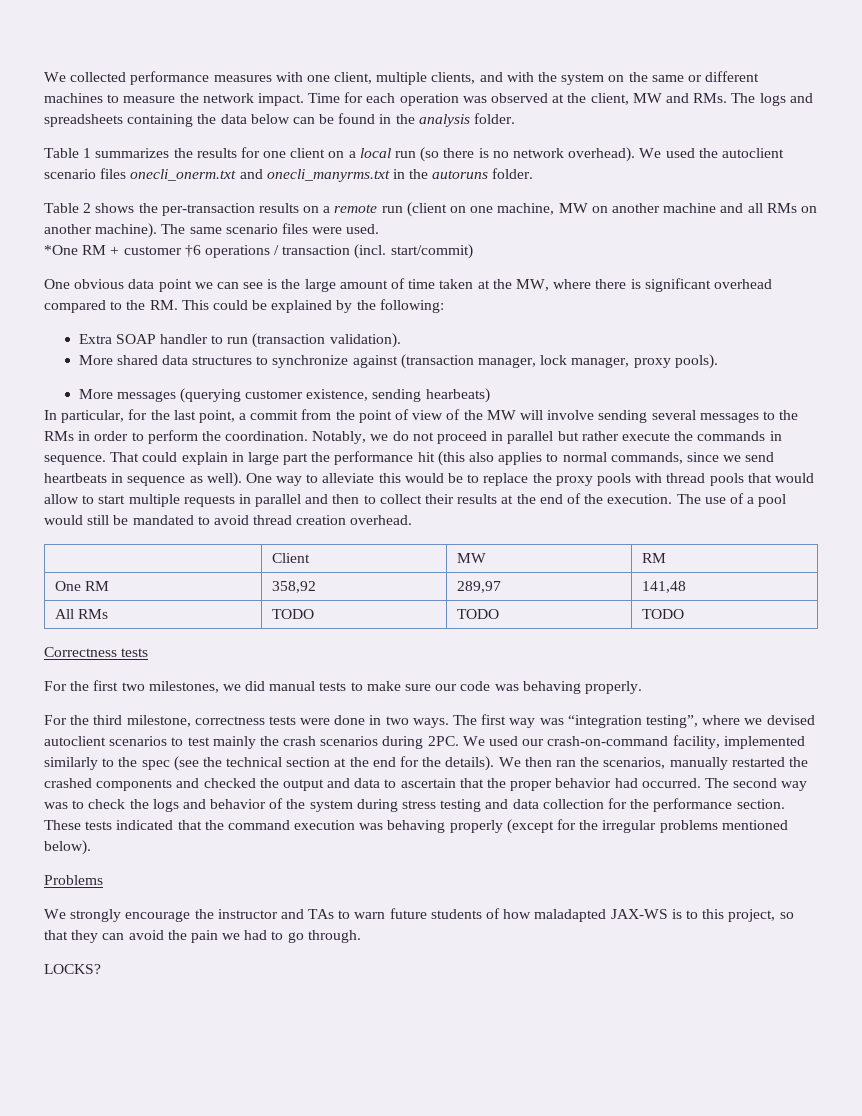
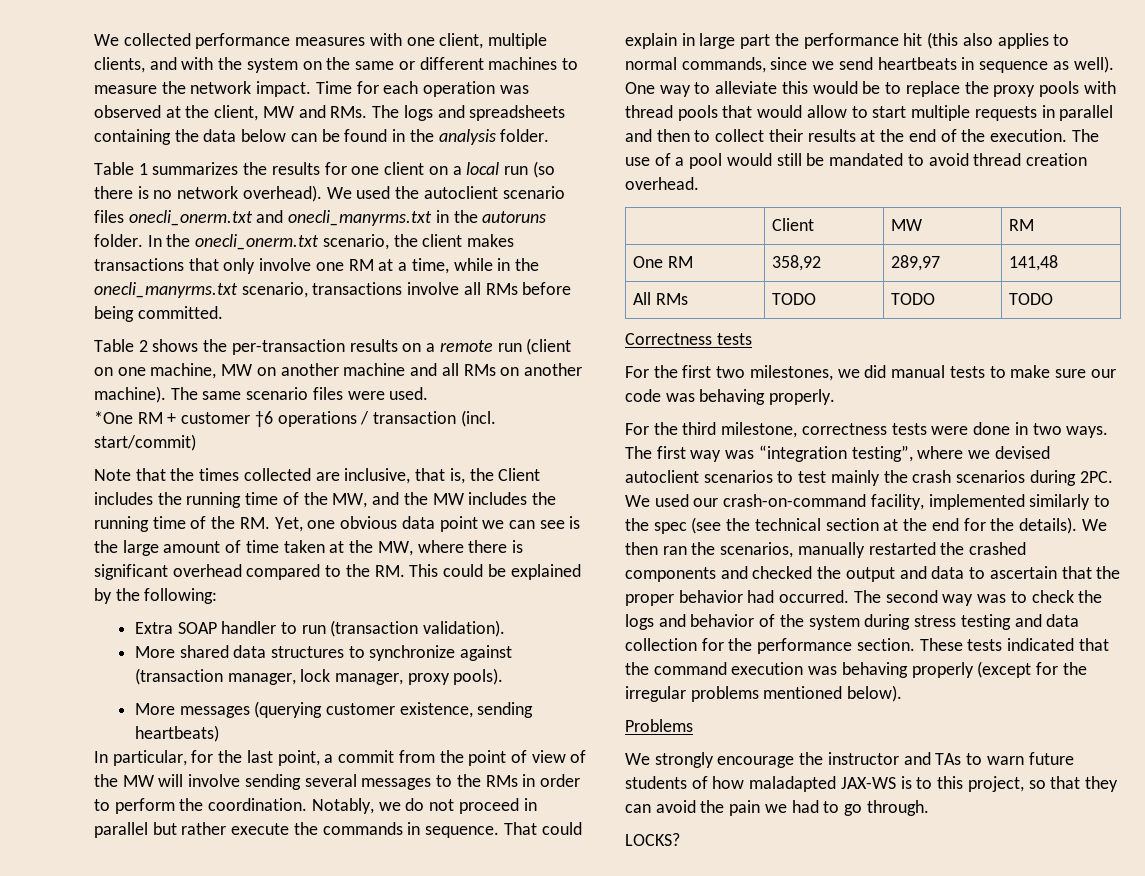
(534, 173) none -> [147,234,515,250] [94,258,539,274] [94,282,572,298] [94,306,223,322] In the onecli_onerm.txt scenario, the client makes transactions that only involve one RM at a time, while in the onecli_manyrms.txt scenario, transactions involve all RMs before being committed.
[44,279,70,289] One -> [94,468,541,484] [94,492,556,508] [94,516,336,532] Note that the times collected are inclusive, that is, the Client includes the running time of the MW, and the MW includes the running time of the RM. Yet, one
[425,388,490,403] hearbeats) -> [134,725,219,742] heartbeats)

